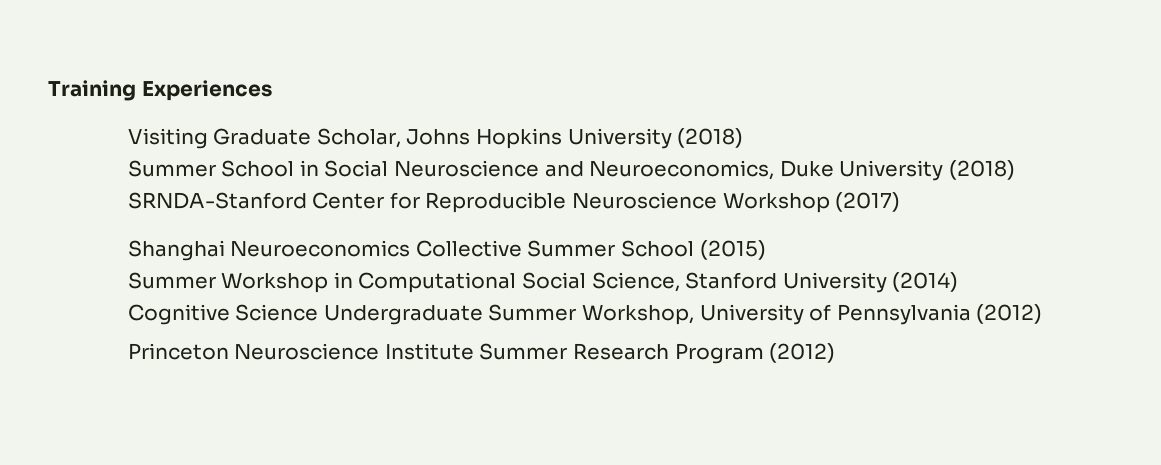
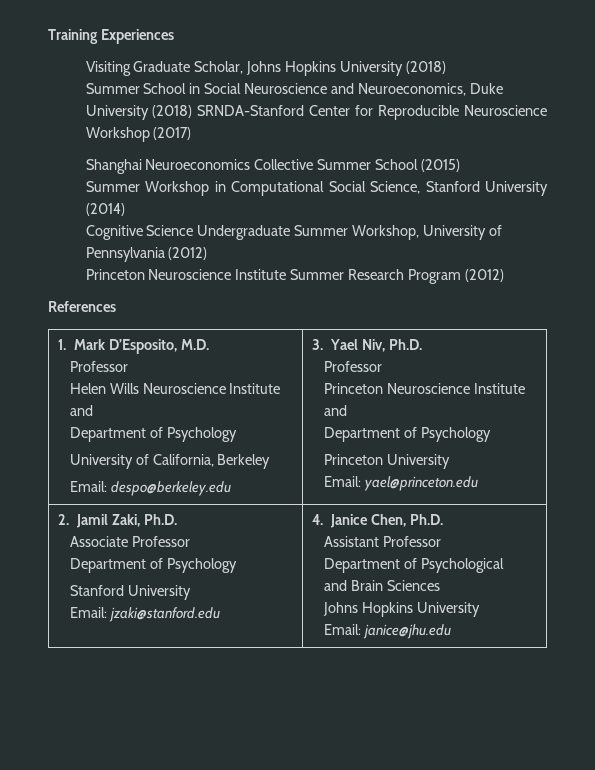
(836, 353) none -> [48,301,116,312] [58,339,209,354] [69,361,128,372] [69,383,281,394] [69,405,93,416] [69,427,237,442] [69,454,271,469] [69,481,231,496] [312,339,422,352] [323,361,382,372] [323,383,525,394] [323,405,347,416] [323,427,491,442] [323,454,450,469] [323,476,478,491] [58,514,177,528] [69,536,190,547] [69,558,237,573] [69,585,191,600] [69,607,220,622] [312,514,443,528] [323,536,441,547] [323,558,504,573] [323,580,440,591] [322,602,480,617] [323,624,451,639] // References // 1. Mark D’Esposito, M.D. // Professor // Helen Wills Neuroscience Institute and // Department of Psychology // University of California, Berkeley // Email: despo@berkeley.edu | 3. Yael Niv, Ph.D. // Professor // Princeton Neuroscience Institute and // Department of Psychology // Princeton University // Email: yael@princeton.edu // 2. Jamil Zaki, Ph.D. // Associate Professor // Department of Psychology // Stanford University // Email: jzaki@stanford.edu | 4. Janice Chen, Ph.D. // Assistant Professor // Department of Psychological // and Brain Sciences // Johns Hopkins University // Email: janice@jhu.edu

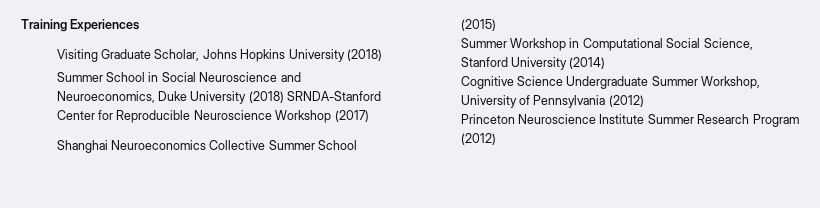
[48,301,116,312] [58,339,209,354] [69,361,128,372] [69,383,281,394] [69,405,93,416] [69,427,237,442] [69,454,271,469] [69,481,231,496] [312,339,422,352] [323,361,382,372] [323,383,525,394] [323,405,347,416] [323,427,491,442] [323,454,450,469] [323,476,478,491] [58,514,177,528] [69,536,190,547] [69,558,237,573] [69,585,191,600] [69,607,220,622] [312,514,443,528] [323,536,441,547] [323,558,504,573] [323,580,440,591] [322,602,480,617] [323,624,451,639] // References // 1. Mark D’Esposito, M.D. // Professor // Helen Wills Neuroscience Institute and // Department of Psychology // University of California, Berkeley // Email: despo@berkeley.edu | 3. Yael Niv, Ph.D. // Professor // Princeton Neuroscience Institute and // Department of Psychology // Princeton University // Email: yael@princeton.edu // 2. Jamil Zaki, Ph.D. // Associate Professor // Department of Psychology // Stanford University // Email: jzaki@stanford.edu | 4. Janice Chen, Ph.D. // Assistant Professor // Department of Psychological // and Brain Sciences // Johns Hopkins University // Email: janice@jhu.edu -> (496, 139) none

